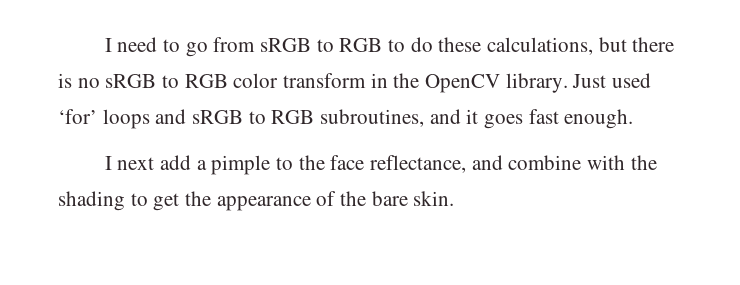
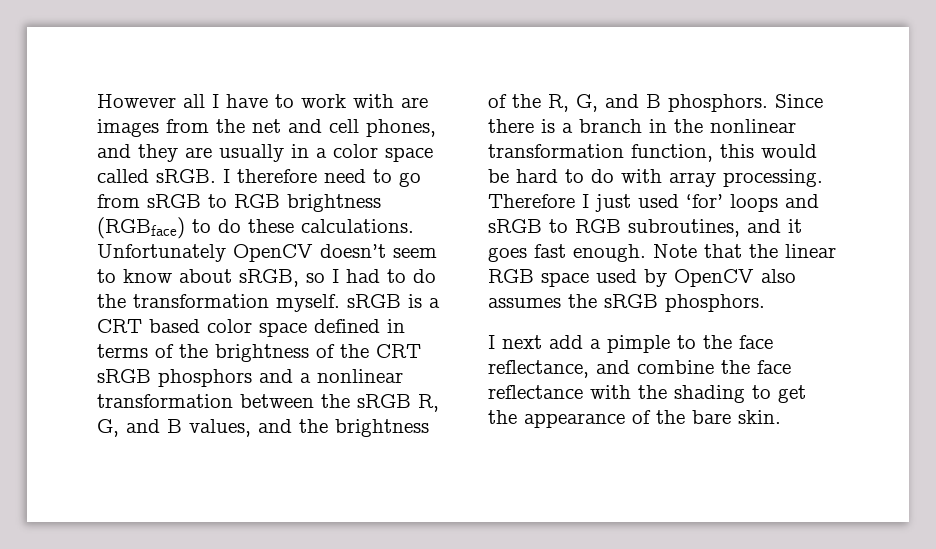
[104,38,112,52] I -> [97,94,428,108] [97,119,436,137] [97,144,433,162] [97,169,317,183] However all I have to work with are images from the net and cell phones, and they are usually in a color space called sRGB. I therefore
(383, 45) none -> [287,194,381,212] [97,217,185,239] brightness (RGBface)
[487,37,675,55] [58,73,607,93] calculations, but there is no sRGB to RGB color transform in the OpenCV library. Just -> [301,219,414,233] [97,244,437,262] [97,269,436,287] [97,294,440,312] [97,319,405,337] [97,344,421,362] [97,369,403,387] [97,394,439,412] [97,419,429,437] [488,94,823,112] [488,119,796,133] [488,144,817,162] [488,169,823,187] [488,194,631,212] calculations. Unfortunately OpenCV doesn’t seem to know about sRGB, so I had to do the transformation myself. sRGB is a CRT based color space defined in terms of the brightness of the CRT sRGB phosphors and a nonlinear transformation between the sRGB R, G, and B values, and the brightness of the R, G, and B phosphors. Since there is a branch in the nonlinear transformation function, this would be hard to do with array processing. Therefore I just
(634, 119) none -> [653,244,836,258] [488,269,796,287] [488,294,765,312] Note that the linear RGB space used by OpenCV also assumes the sRGB phosphors.
(582, 162) none -> [721,360,791,374] [488,385,583,399] the face reflectance

